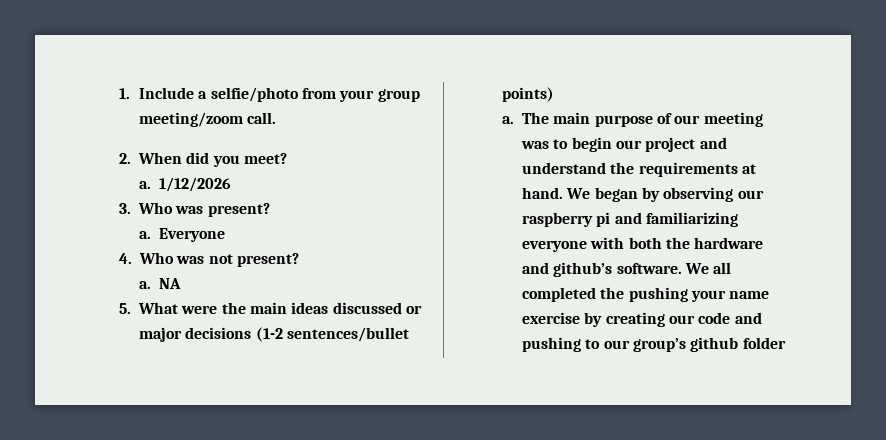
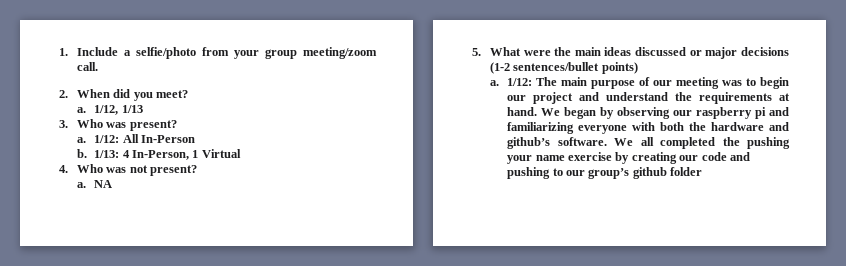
[158,177,231,192] 1/12/2026 -> [94,105,143,115] 1/12, 1/13
[158,228,225,242] Everyone -> [94,134,196,143] [76,149,241,160] 1/12: All In-Person // b. 1/13: 4 In-Person, 1 Virtual
(514, 120) none -> [507,78,533,86] 1/12:

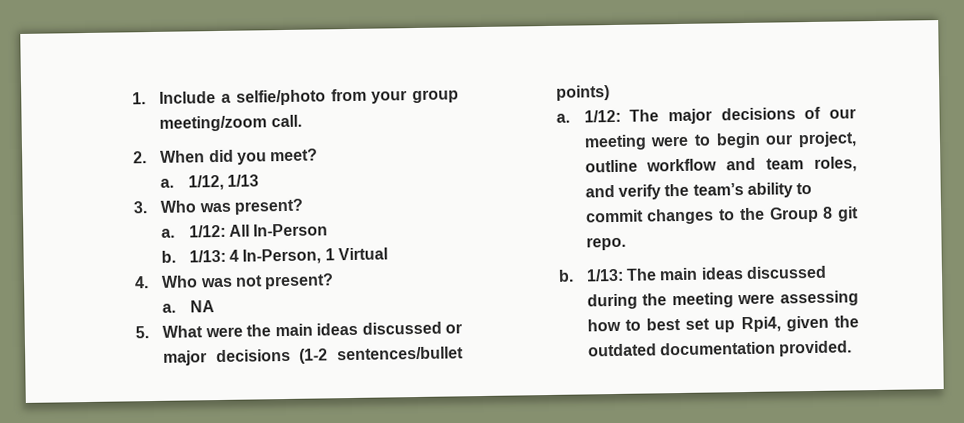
[561,77,636,89] main purpose -> [667,107,796,125] major decisions
[722,80,743,86] was -> [650,135,690,147] were
[533,92,790,104] [507,107,789,119] [507,122,789,134] [507,137,790,149] [507,152,750,164] [507,167,703,179] project and understand the requirements at hand. We began by observing our raspberry pi and familiarizing everyone with both the hardware and github’s software. We all completed the pushing your name exercise by creating our code and pushing to our group’s github folder -> [798,131,857,148] [584,156,857,173] [584,182,813,200] [584,206,859,225] [585,236,626,251] [558,265,827,282] [586,290,859,310] [586,315,859,333] [587,340,853,357] project, outline workflow and team roles, and verify the team’s ability to commit changes to the Group 8 git repo. // b. 1/13: The main ideas discussed during the meeting were assessing how to best set up Rpi4, given the outdated documentation provided.

